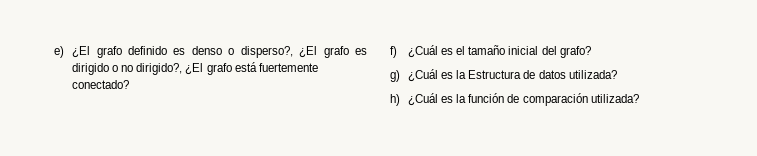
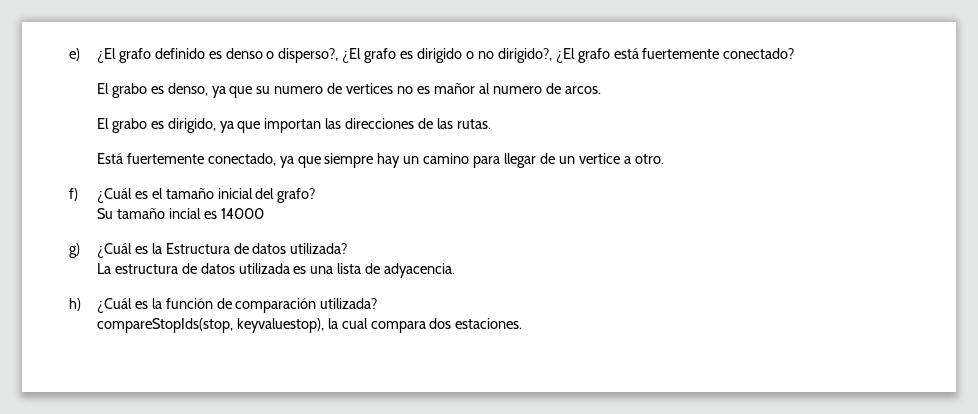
(130, 84) none -> [96,83,601,98] [96,118,491,133] [96,153,664,168] // El grabo es denso, ya que su numero de vertices no es mañor al numero de arcos. // El grabo es dirigido, ya que importan las direcciones de las rutas. // Está fuertemente conectado, ya que siempre hay un camino para llegar de un vertice a otro.
(591, 52) none -> [96,208,264,219] // Su tamaño incial es 14000
(617, 74) none -> [96,263,456,278] // La estructura de datos utilizada es una lista de adyacencia.
(639, 98) none -> [96,318,523,333] // compareStopIds(stop, keyvaluestop), la cual compara dos estaciones.

